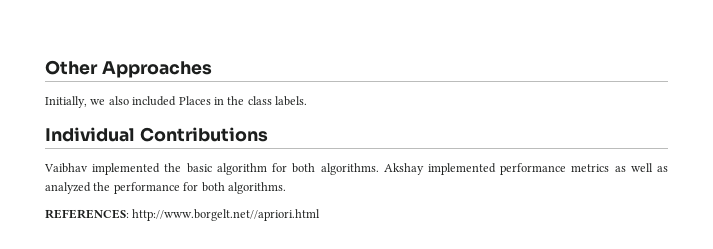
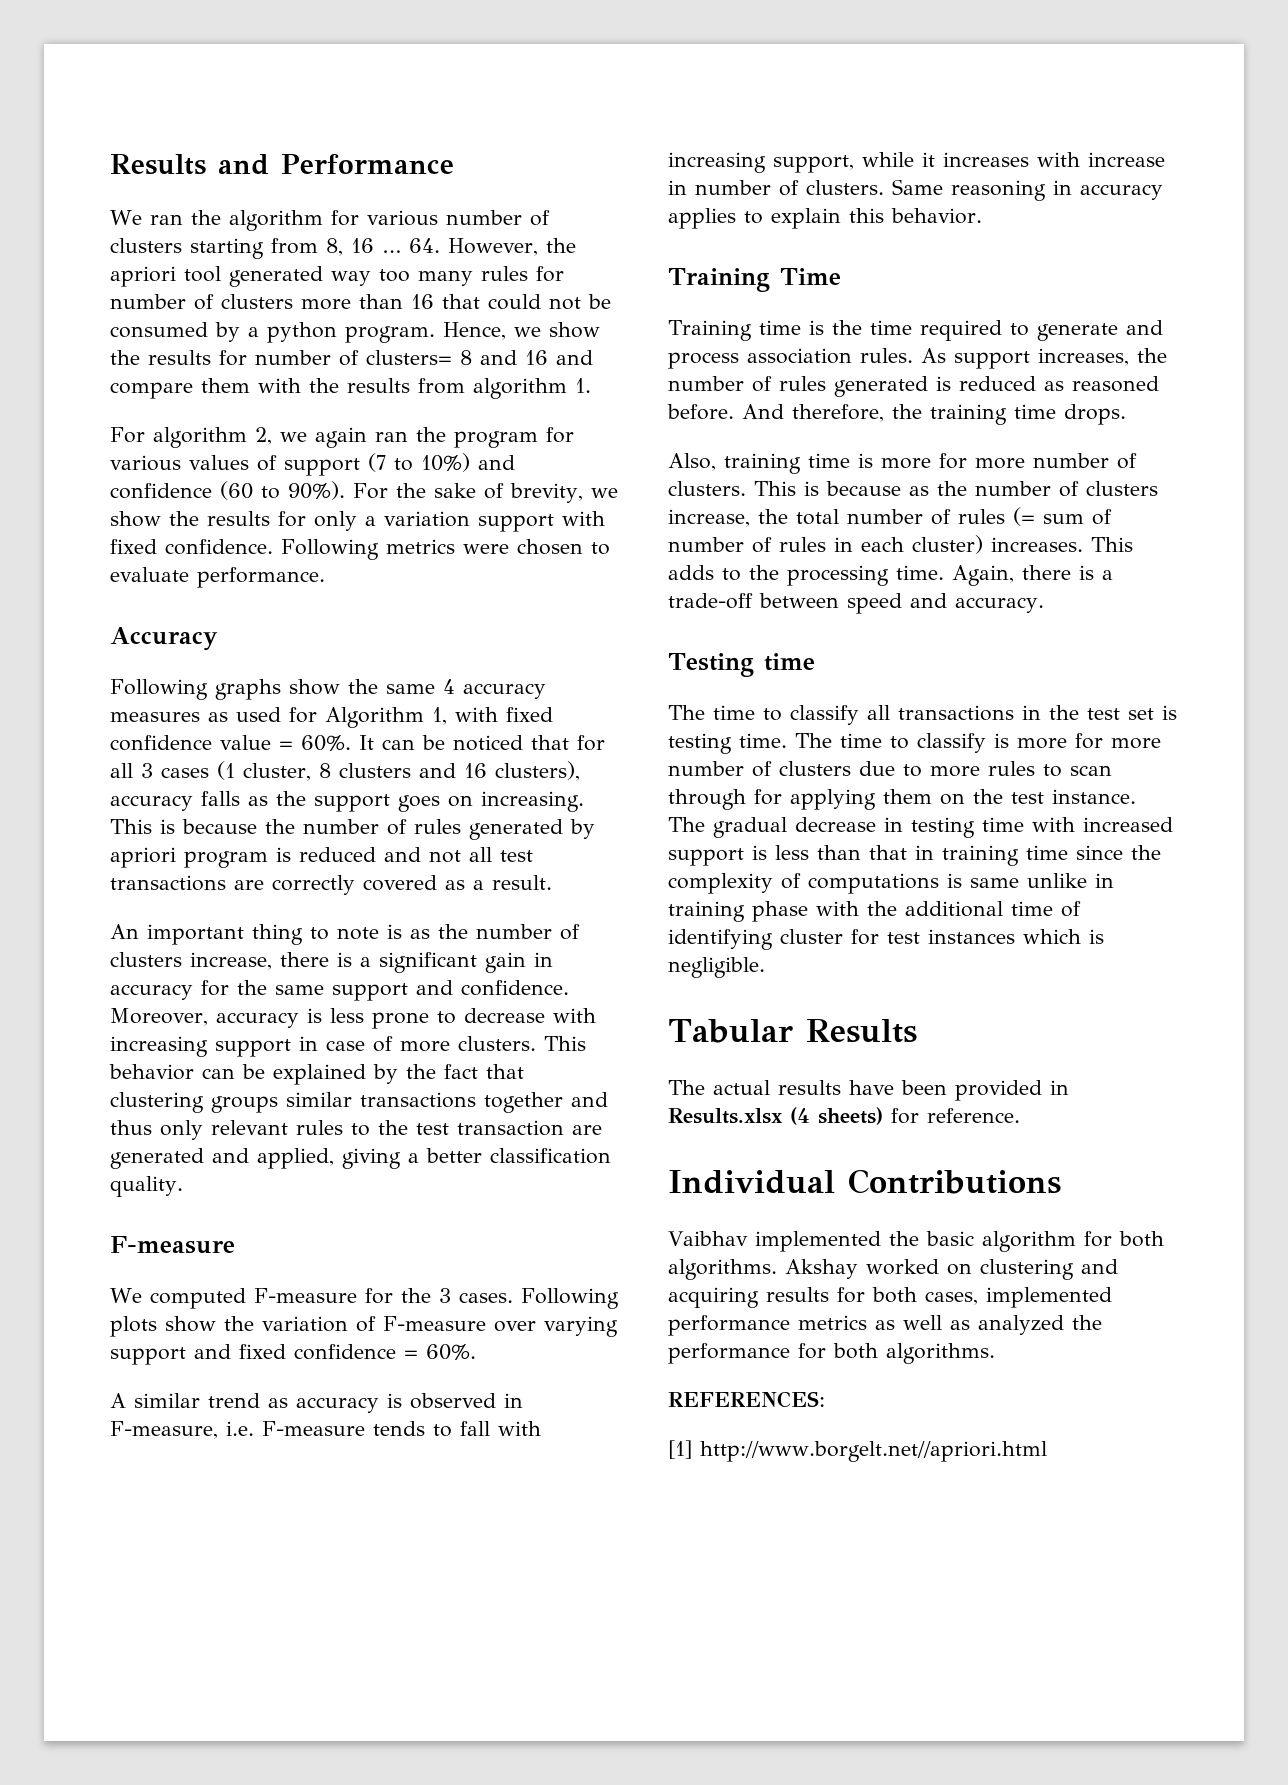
[45,60,212,78] [45,96,307,108] Other Approaches // Initially, we also included Places in the class labels. -> [110,154,454,175] [110,210,550,231] [110,238,576,259] [110,266,564,287] [110,294,611,310] [110,322,600,343] [110,350,593,366] [110,378,591,399] [110,427,574,448] [110,453,515,476] [110,481,618,503] [110,511,605,532] [110,539,610,560] [110,567,325,588] [110,627,218,651] [110,679,546,700] [110,707,553,728] [110,735,605,751] [110,761,580,781] [110,791,584,812] [110,819,595,840] [110,847,533,868] [110,875,552,895] [110,924,580,945] [110,952,553,973] [110,980,569,1001] [110,1008,596,1029] [110,1036,586,1057] [109,1064,524,1085] [110,1092,608,1113] [110,1120,602,1140] [110,1148,611,1169] [110,1176,183,1197] [110,1236,235,1254] [110,1288,619,1309] [110,1316,618,1337] [110,1344,476,1365] [110,1393,523,1413] [110,1421,541,1439] [668,152,1165,173] [668,179,1163,201] [668,208,982,229] [668,268,841,292] [668,320,1163,341] [668,348,1167,369] [668,376,1159,397] [667,404,1126,425] [668,453,1137,474] [668,481,1158,497] [668,507,1112,527] [668,535,1133,554] [668,565,1113,586] [668,593,1044,614] [668,653,815,677] [668,705,1177,725] [668,733,1161,754] [668,761,1112,777] [668,789,1136,810] [668,817,1173,838] [668,845,1161,866] [668,873,1114,894] [668,901,1081,922] [668,929,1104,950] [668,957,765,978] [668,1019,917,1043] [668,1080,1069,1101] [668,1107,1020,1125] Results and Performance // We ran the algorithm for various number of clusters starting from 8, 16 … 64. However, the apriori tool generated way too many rules for number of clusters more than 16 that could not be consumed by a python program. Hence, we show the results for number of clusters= 8 and 16 and compare them with the results from algorithm 1. // For algorithm 2, we again ran the program for various values of support (7 to 10%) and confidence (60 to 90%). For the sake of brevity, we show the results for only a variation support with fixed confidence. Following metrics were chosen to evaluate performance. // Accuracy // Following graphs show the same 4 accuracy measures as used for Algorithm 1, with fixed confidence value = 60%. It can be noticed that for all 3 cases (1 cluster, 8 clusters and 16 clusters), accuracy falls as the support goes on increasing. This is because the number of rules generated by apriori program is reduced and not all test transactions are correctly covered as a result. // An important thing to note is as the number of clusters increase, there is a significant gain in accuracy for the same support and confidence. Moreover, accuracy is less prone to decrease with increasing support in case of more clusters. This behavior can be explained by the fact that clustering groups similar transactions together and thus only relevant rules to the test transaction are generated and applied, giving a better classification quality. // F-measure // We computed F-measure for the 3 cases. Following plots show the variation of F-measure over varying support and fixed confidence = 60%. // A similar trend as accuracy is observed in F-measure, i.e. F-measure tends to fall with increasing support, while it increases with increase in number of clusters. Same reasoning in accuracy applies to explain this behavior. // Training Time // Training time is the time required to generate and process association rules. As support increases, the number of rules generated is reduced as reasoned before. And therefore, the training time drops. // Also, training time is more for more number of clusters. This is because as the number of clusters increase, the total number of rules (= sum of number of rules in each cluster) increases. This adds to the processing time. Again, there is a trade-off between speed and accuracy. // Testing time // The time to classify all transactions in the test set is testing time. The time to classify is more for more number of clusters due to more rules to scan through for applying them on the test instance. The gradual decrease in testing time with increased support is less than that in training time since the complexity of computations is same unlike in training phase with the additional time of identifying cluster for test instances which is negligible. // Tabular Results // The actual results have been provided in Results.xlsx (4 sheets) for reference.
(424, 169) none -> [866,1259,1118,1280] [668,1287,978,1308] worked on clustering and acquiring results for both cases,
(129, 214) none -> [668,1440,692,1459] // [1]

